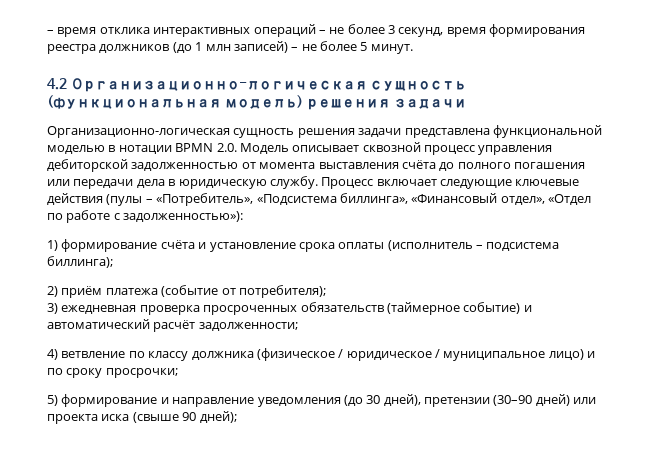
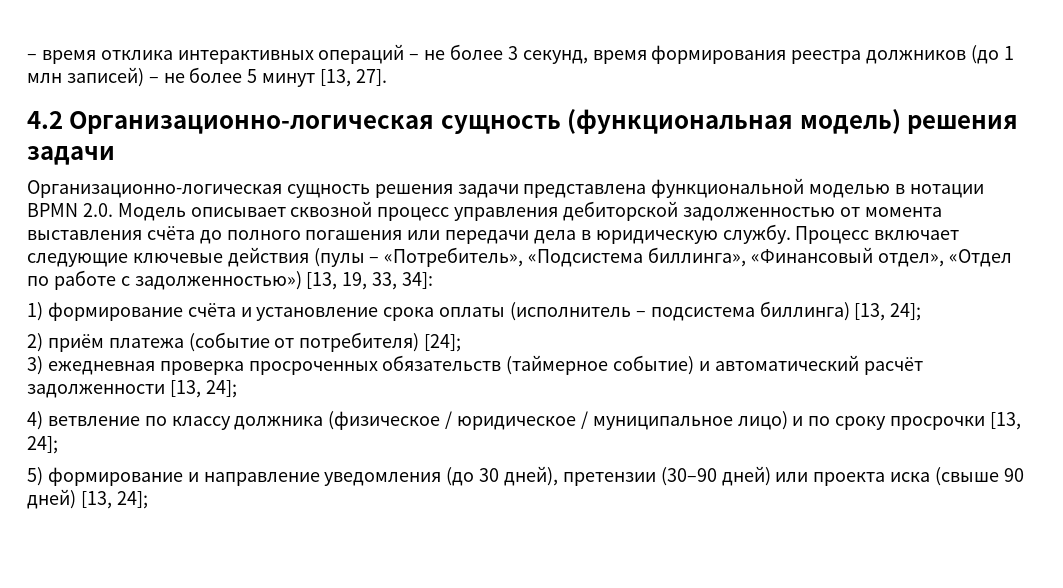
[370,44,413,54] минут. -> [262,69,387,87] минут [13, 27].
[123,211,244,222] задолженностью»): -> [134,271,434,290] задолженностью») [13, 19, 33, 34]:
[47,256,113,268] биллинга); -> [759,301,922,321] биллинга) [13, 24];
[238,285,326,298] потребителя); -> [299,332,462,352] потребителя) [24];
[198,322,298,331] задолженности; -> [27,380,237,398] задолженности [13, 24];
[105,368,178,378] просрочки; -> [890,412,1021,430] [27,436,58,454] просрочки [13, 24];
[199,411,237,423] дней); -> [27,489,148,509] дней) [13, 24];

